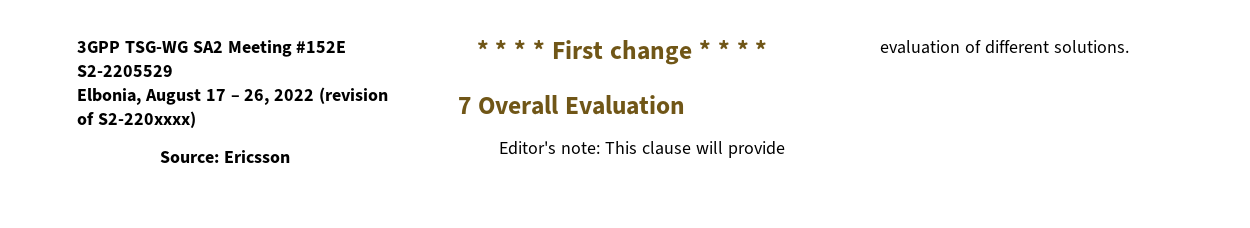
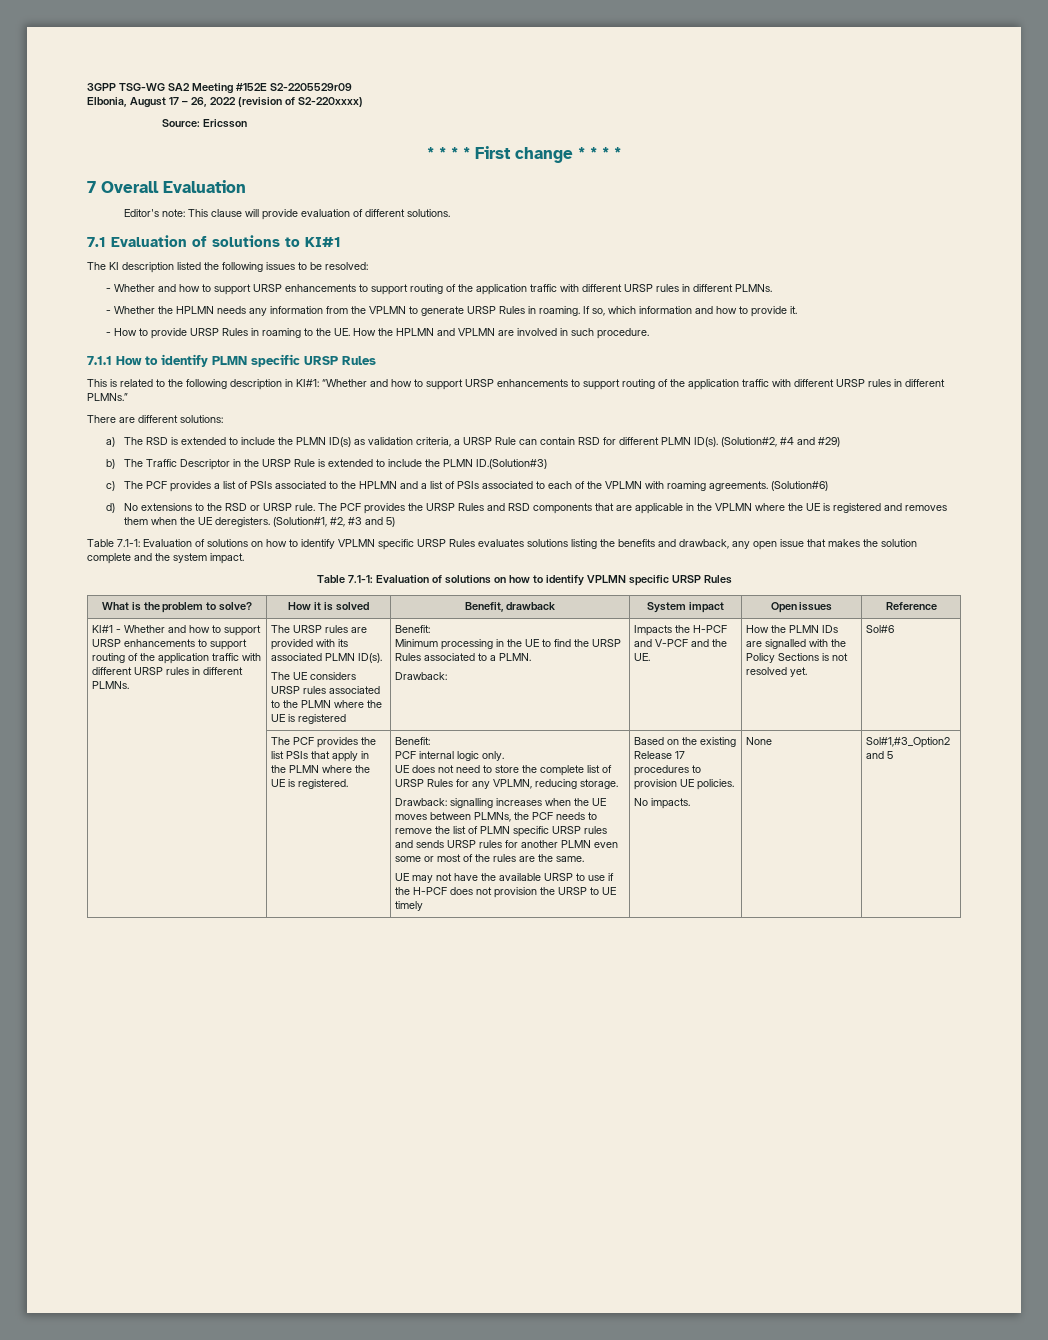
[77,65,173,77] S2-2205529 -> [270,83,352,91] S2-2205529r09
(1129, 46) none -> [87,235,341,247] [87,262,368,273] [105,284,772,295] [105,306,797,317] [105,328,649,339] [87,354,376,367] [87,379,945,390] [87,393,128,401] [87,415,223,423] [105,437,841,447] [105,459,548,470] [105,481,829,492] [105,503,948,514] [124,517,396,527] [87,539,917,550] [87,553,244,564] [316,575,732,586] [101,602,253,613] [288,602,369,611] [464,602,556,612] [647,602,724,613] [770,602,833,613] [885,602,937,610] [92,625,262,636] [92,639,248,650] [92,653,262,664] [92,667,244,675] [92,681,130,689] [271,625,368,633] [271,639,349,650] [271,653,383,663] [271,672,357,680] [271,686,381,694] [271,700,383,708] [271,714,347,724] [395,625,431,633] [395,639,622,650] [395,653,532,661] [395,672,448,680] [634,625,728,636] [634,639,728,647] [634,653,651,661] [746,625,839,633] [746,639,847,649] [746,653,849,663] [746,667,808,677] [866,625,895,633] [271,737,377,748] [271,751,370,762] [271,765,371,773] [271,779,349,789] [395,737,431,745] [395,751,505,761] [395,765,613,776] [395,779,619,789] [395,798,607,808] [395,812,598,822] [395,826,608,837] [395,840,619,848] [395,854,585,862] [395,873,615,883] [395,887,617,898] [395,901,424,911] [634,737,737,747] [634,751,686,759] [634,765,702,776] [634,779,735,790] [634,798,691,809] [746,737,773,745] [866,737,951,748] [866,751,894,759] // 7.1 Evaluation of solutions to KI#1 // The KI description listed the following issues to be resolved: // - Whether and how to support URSP enhancements to support routing of the application traffic with different URSP rules in different PLMNs. // - Whether the HPLMN needs any information from the VPLMN to generate URSP Rules in roaming. If so, which information and how to provide it. // - How to provide URSP Rules in roaming to the UE. How the HPLMN and VPLMN are involved in such procedure. // 7.1.1 How to identify PLMN specific URSP Rules // This is related to the following description in KI#1: “Whether and how to support URSP enhancements to support routing of the application traffic with different URSP rules in different PLMNs.” // There are different solutions: // a) The RSD is extended to include the PLMN ID(s) as validation criteria, a URSP Rule can contain RSD for different PLMN ID(s). (Solution#2, #4 and #29) // b) The Traffic Descriptor in the URSP Rule is extended to include the PLMN ID.(Solution#3) // c) The PCF provides a list of PSIs associated to the HPLMN and a list of PSIs associated to each of the VPLMN with roaming agreements. (Solution#6) // d) No extensions to the RSD or URSP rule. The PCF provides the URSP Rules and RSD components that are applicable in the VPLMN where the UE is registered and removes them when the UE deregisters. (Solution#1, #2, #3 and 5) // Table 7.1-1: Evaluation of solutions on how to identify VPLMN specific URSP Rules evaluates solutions listing the benefits and drawback, any open issue that makes the solution complete and the system impact. // Table 7.1-1: Evaluation of solutions on how to identify VPLMN specific URSP Rules // What is the problem to solve? | How it is solved | Benefit, drawback | System impact | Open issues | Reference // KI#1 - Whether and how to support URSP enhancements to support routing of the application traffic with different URSP rules in different PLMNs. | The URSP rules are provided with its associated PLMN ID(s). // The UE considers URSP rules associated to the PLMN where the UE is registered | Benefit: // Minimum processing in the UE to find the URSP Rules associated to a PLMN. // Drawback: | Impacts the H-PCF and V-PCF and the UE. | How the PLMN IDs are signalled with the Policy Sections is not resolved yet. | Sol#6 // | The PCF provides the list PSIs that apply in the PLMN where the UE is registered. | Benefit: // PCF internal logic only. // UE does not need to store the complete list of URSP Rules for any VPLMN, reducing storage. // Drawback: signalling increases when the UE moves between PLMNs, the PCF needs to remove the list of PLMN specific URSP rules and sends URSP rules for another PLMN even some or most of the rules are the same. // UE may not have the available URSP to use if the H-PCF does not provision the URSP to UE timely | Based on the existing Release 17 procedures to provision UE policies. // No impacts. | None | Sol#1,#3_Option2 and 5

